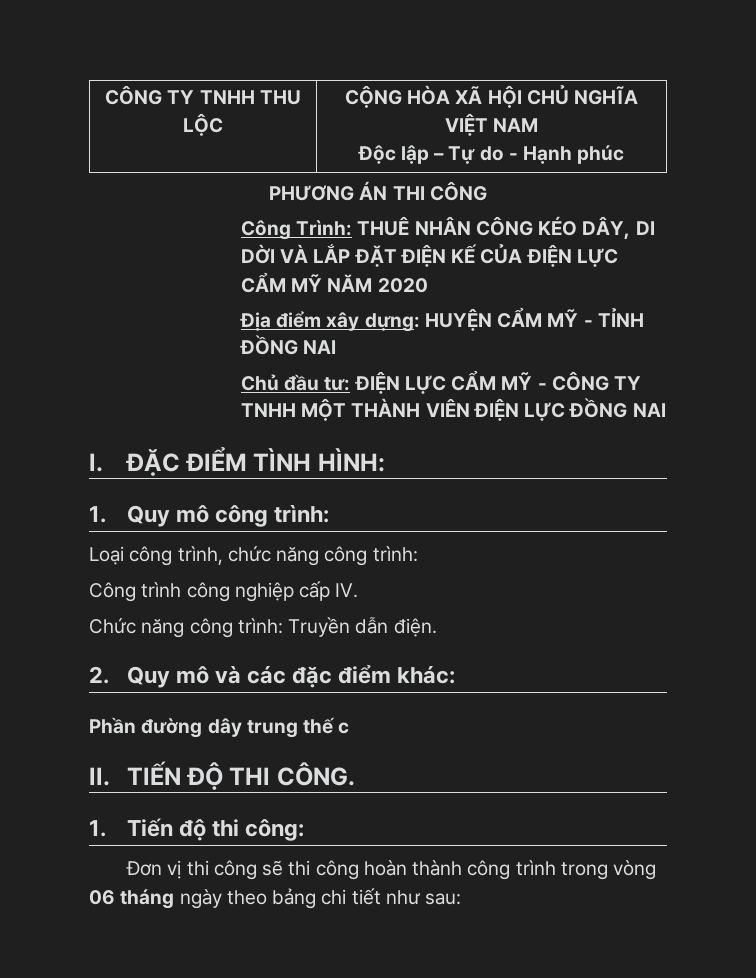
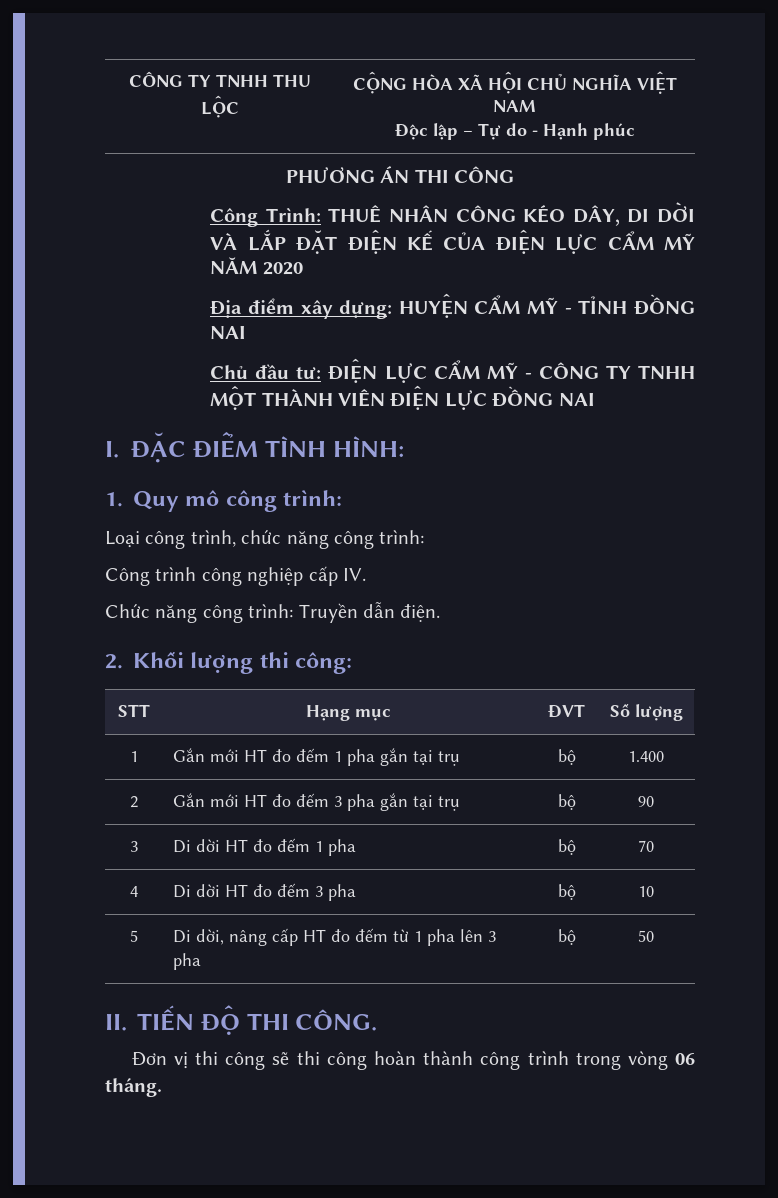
[126,664,456,688] [89,717,350,738] Quy mô và các đặc điểm khác: // Phần đường dây trung thế c -> [133,652,353,674] [117,704,150,717] [306,705,391,721] [548,704,585,718] [609,704,683,721] [129,751,138,762] [172,748,460,766] [557,749,576,765] [628,751,664,762] [129,796,138,808] [172,793,460,811] [557,794,576,810] [638,796,654,807] [129,841,138,852] [172,838,356,856] [557,839,576,855] [638,840,654,852] [129,886,138,897] [172,883,356,901] [557,884,576,900] [638,886,654,897] [129,930,138,942] [172,928,496,946] [172,953,201,970] [557,929,576,945] [638,930,654,942] Khối lượng thi công: // STT | Hạng mục | ĐVT | Số lượng // 1 | Gắn mới HT đo đếm 1 pha gắn tại trụ | bộ | 1.400 // 2 | Gắn mới HT đo đếm 3 pha gắn tại trụ | bộ | 90 // 3 | Di dời HT đo đếm 1 pha | bộ | 70 // 4 | Di dời HT đo đếm 3 pha | bộ | 10 // 5 | Di dời, nâng cấp HT đo đếm từ 1 pha lên 3 pha | bộ | 50
[89,818,305,841] // 1. Tiến độ thi công: -> (378, 1020) none
[120,888,462,909] tháng ngày theo bảng chi tiết như sau: -> [105,1078,162,1097] tháng.

